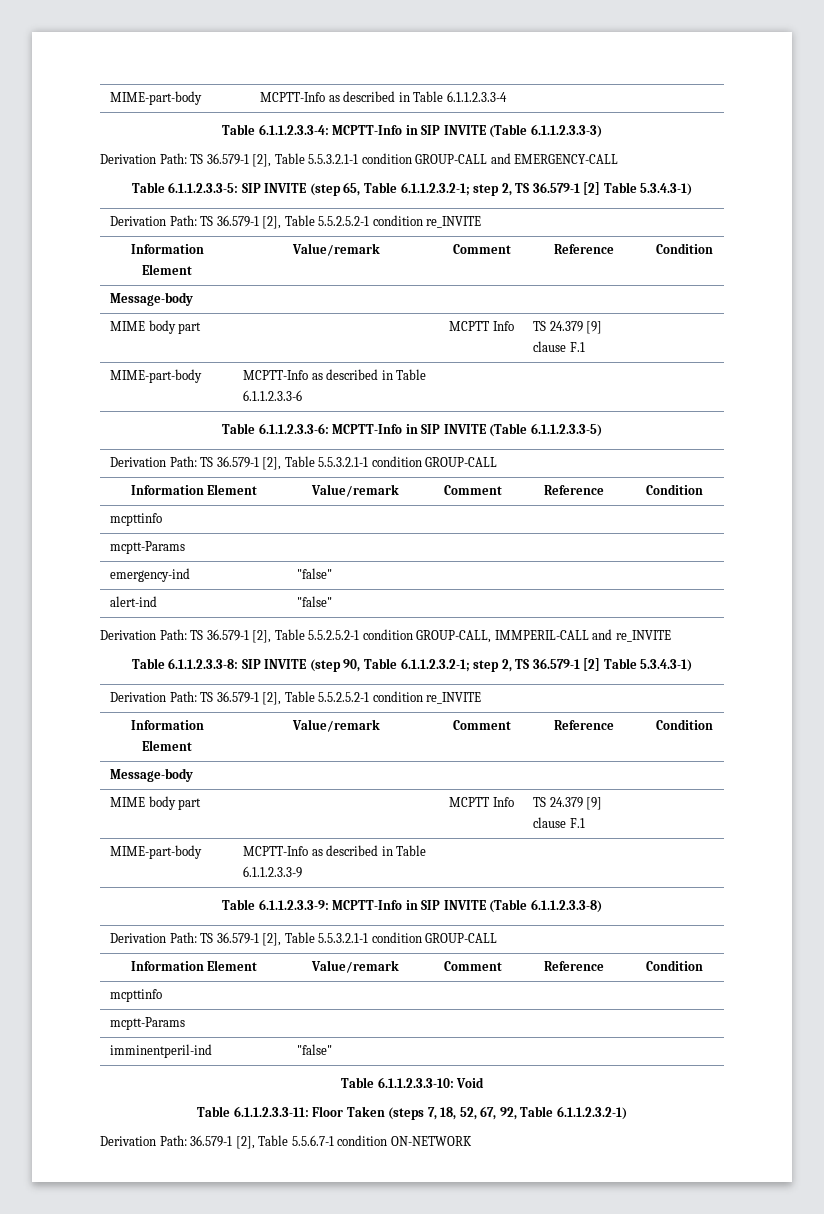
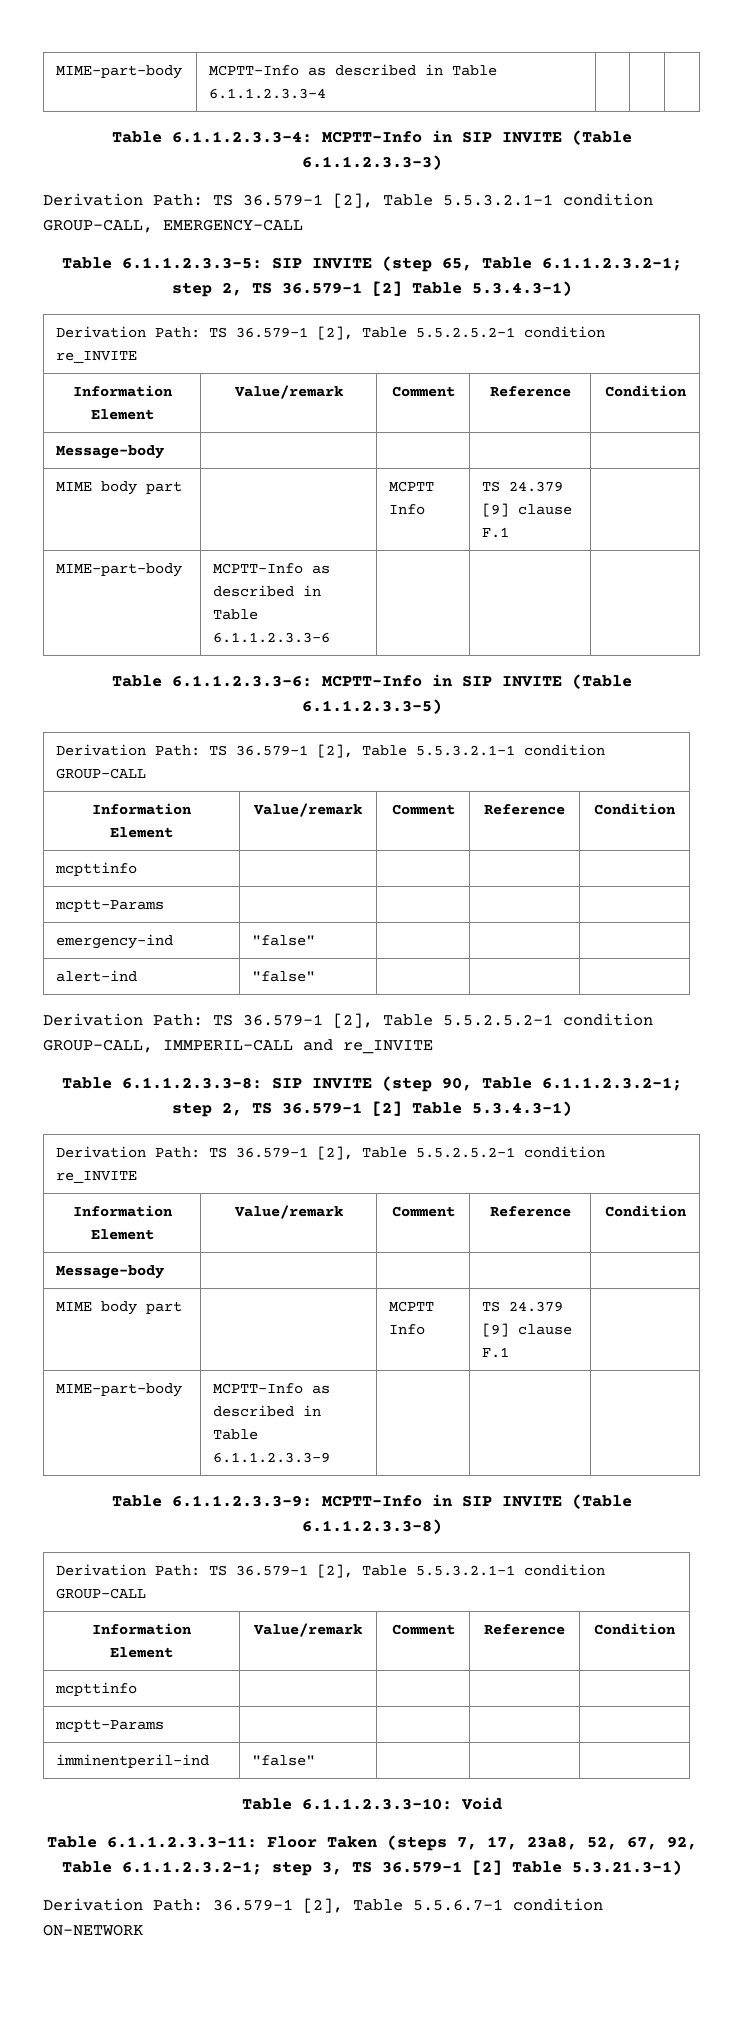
[415,153,511,164] GROUP-CALL and -> [43,219,153,233] GROUP-CALL,
[440,1107,457,1120] 18, -> [486,1836,577,1850] 17, 23a8,
[556,1106,627,1120] 6.1.1.2.3.2-1) -> [121,1860,682,1876] 6.1.1.2.3.2-1; step 3, TS 36.579-1 [2] Table 5.3.21.3-1)

